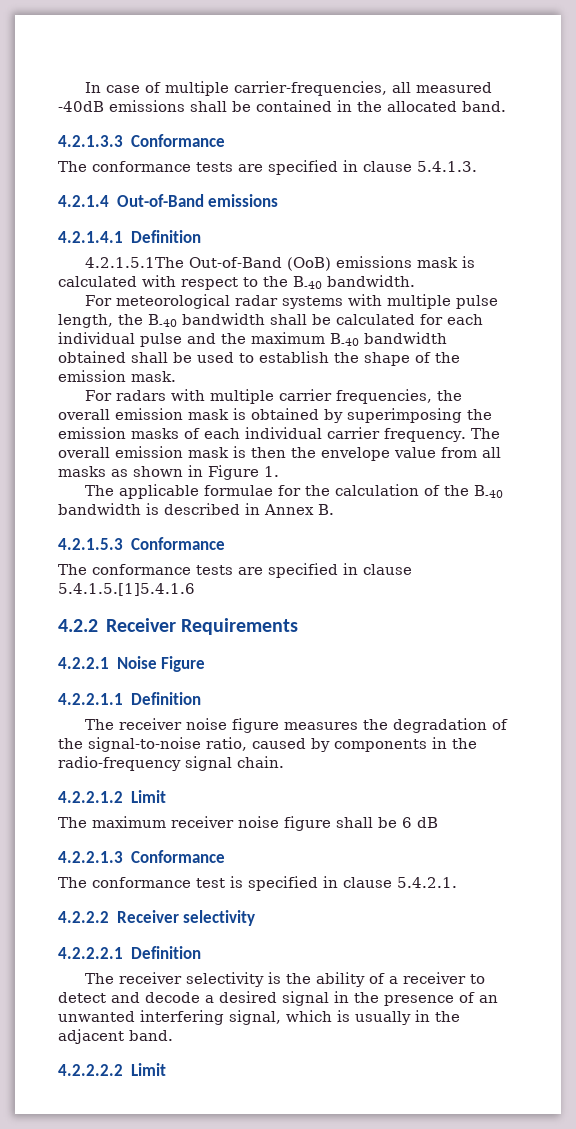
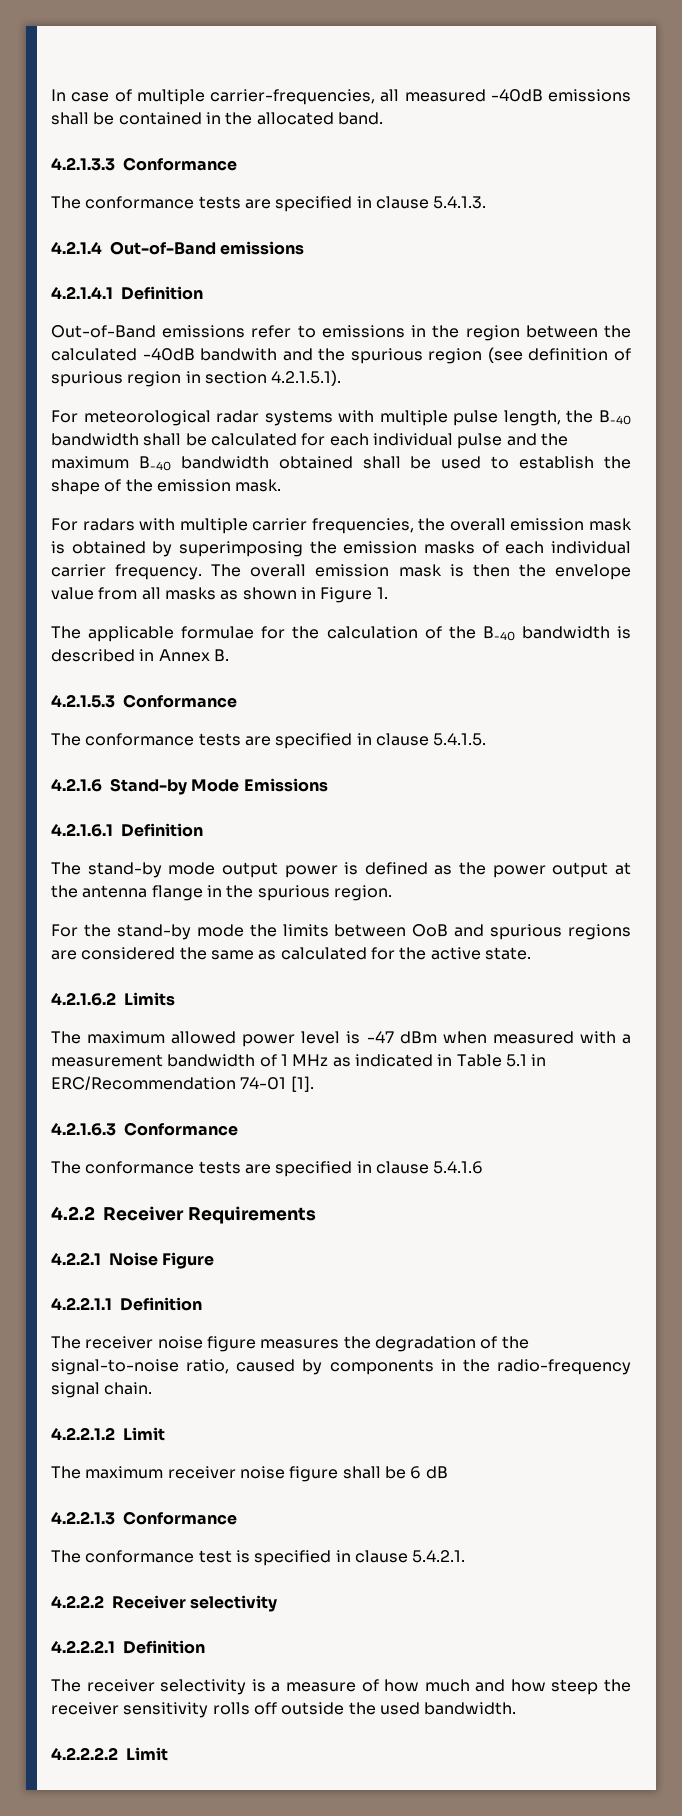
[84,256,475,271] [58,275,415,290] 4.2.1.5.1The Out-of-Band (OoB) emissions mask is calculated with respect to the B-40 bandwidth. -> [51,325,631,341] [51,347,631,364] [51,370,342,387] Out-of-Band emissions refer to emissions in the region between the calculated -40dB bandwith and the spurious region (see definition of spurious region in section 4.2.1.5.1).
[58,583,195,596] 5.4.1.5.[1]5.4.1.6 -> [433,733,487,746] [51,778,328,795] [51,823,203,837] [51,862,631,878] [51,885,392,901] [51,924,632,940] [51,947,531,960] [51,992,175,1006] [51,1031,631,1047] [51,1054,547,1067] [51,1076,314,1092] [51,1122,238,1136] [51,1161,484,1177] 5.4.1.5. // 4.2.1.6 Stand-by Mode Emissions // 4.2.1.6.1 Definition // The stand-by mode output power is defined as the power output at the antenna flange in the spurious region. // For the stand-by mode the limits between OoB and spurious regions are considered the same as calculated for the active state. // 4.2.1.6.2 Limits // The maximum allowed power level is -47 dBm when measured with a measurement bandwidth of 1 MHz as indicated in Table 5.1 in ERC/Recommendation 74-01 [1]. // 4.2.1.6.3 Conformance // The conformance tests are specified in clause 5.4.1.6
[285,972,485,987] [58,991,498,1006] [58,1010,460,1025] [58,1029,173,1044] the ability of a receiver to detect and decode a desired signal in the presence of an unwanted interfering signal, which is usually in the adjacent band. -> [271,1679,631,1695] [51,1702,517,1718] a measure of how much and how steep the receiver sensitivity rolls off outside the used bandwidth.

